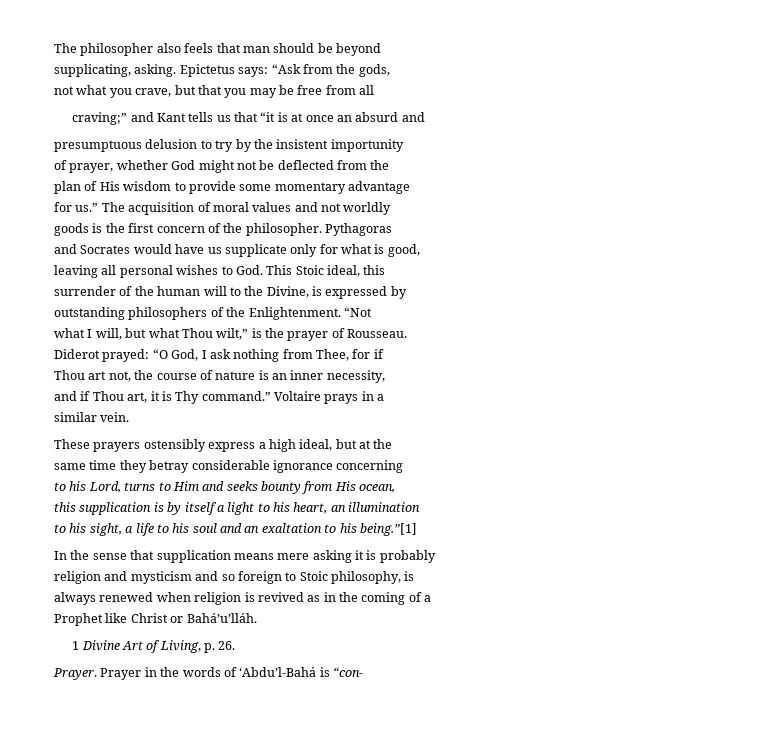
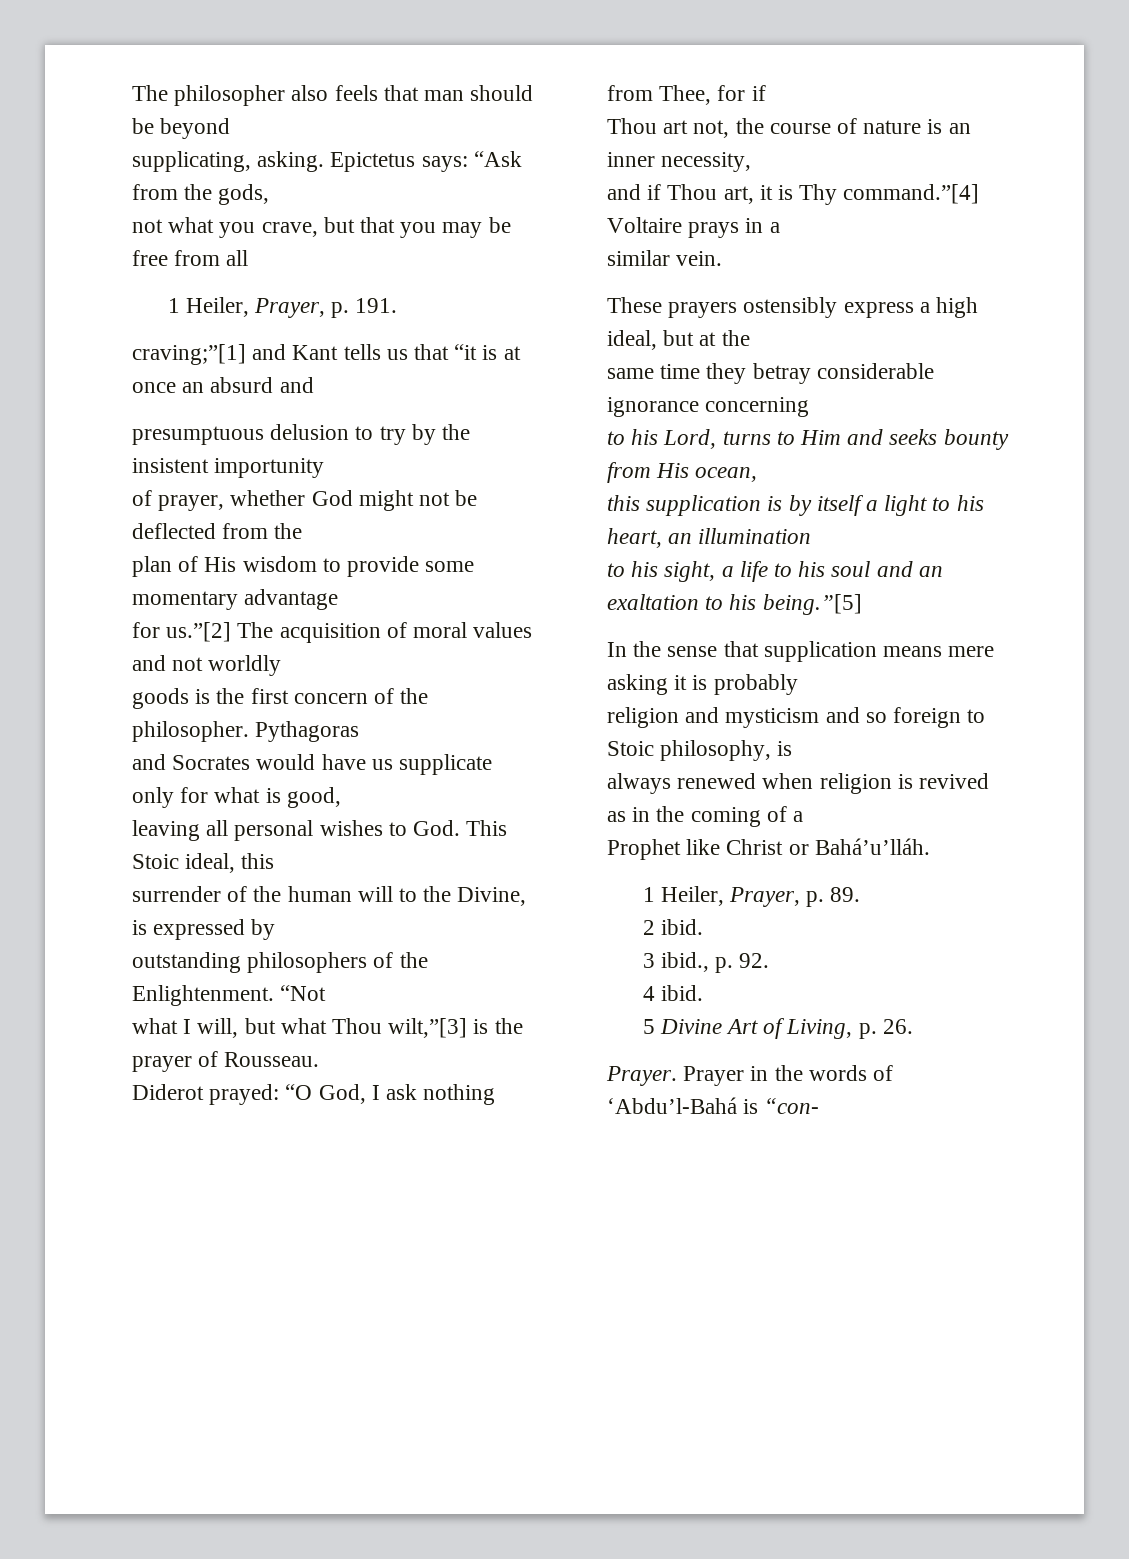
[72,112,128,125] craving;” -> [167,297,398,318] [132,344,246,365] 1 Heiler, Prayer, p. 191. // craving;”[1]
[75,203,99,212] us.” -> [166,622,232,642] us.”[2]
[216,328,249,340] wilt,” -> [388,1018,468,1038] wilt,”[3]
[201,391,271,401] command.” -> [843,184,980,204] command.”[4]
[359,523,417,536] being.”[1] -> [762,594,862,615] being.”[5]
(80, 645) none -> [660,886,861,907] [642,919,703,935] [642,952,770,973] [642,985,703,1001] [642,1019,655,1034] Heiler, Prayer, p. 89. // 2 ibid. // 3 ibid., p. 92. // 4 ibid. // 5

